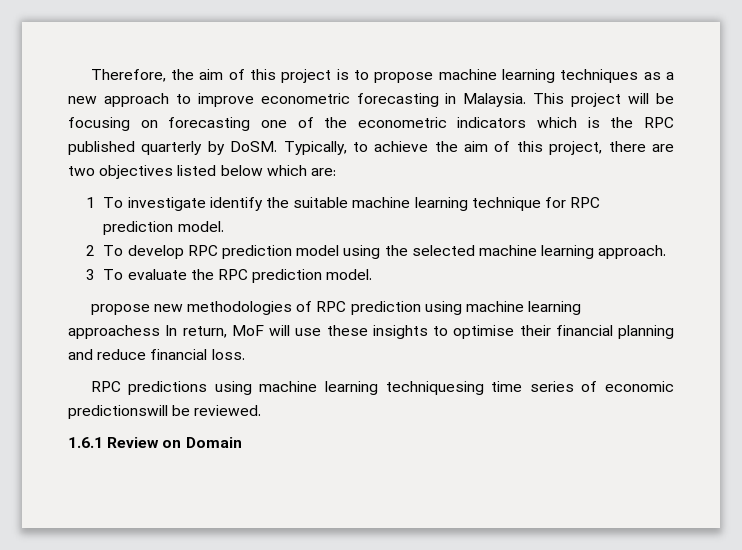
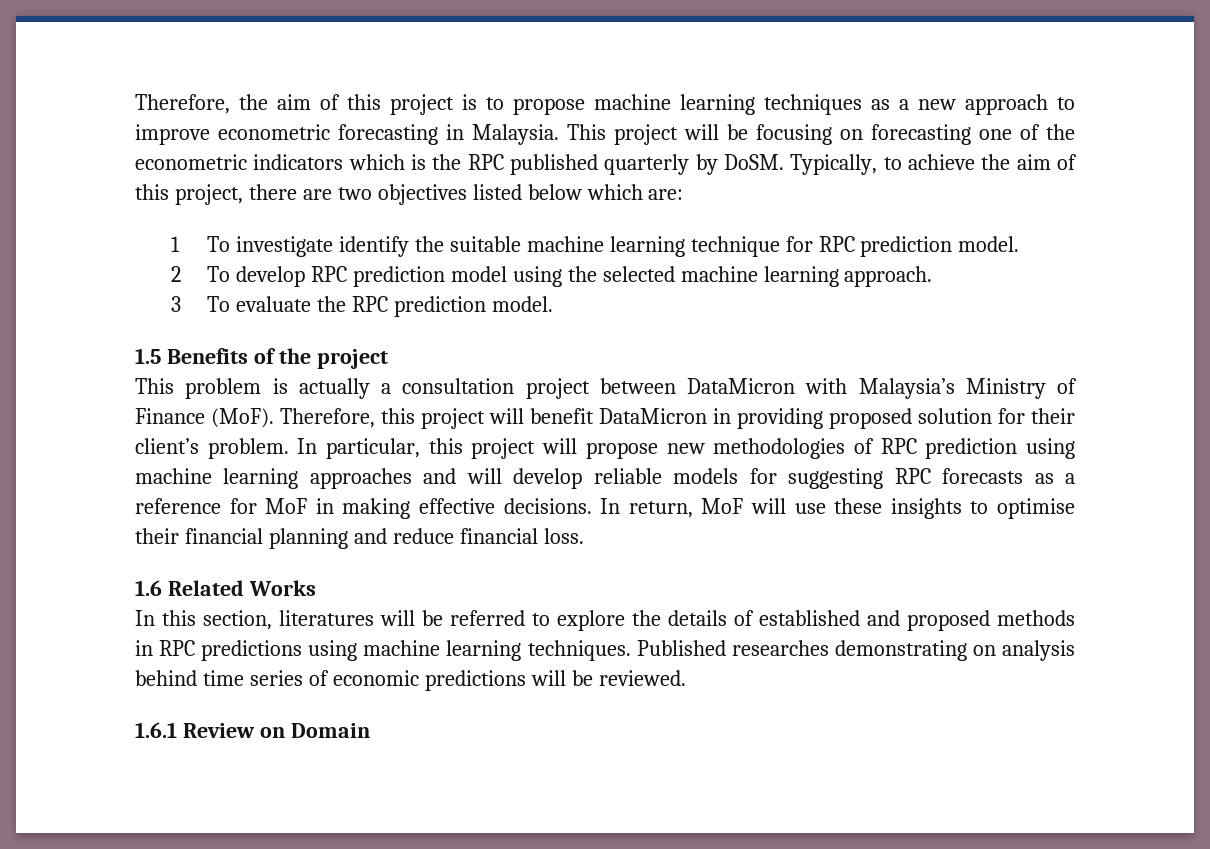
(373, 274) none -> [135,348,388,369] [135,378,1077,399] [135,408,1075,429] [135,438,578,459] 1.5 Benefits of the project // This problem is actually a consultation project between DataMicron with Malaysia’s Ministry of Finance (MoF). Therefore, this project will benefit DataMicron in providing proposed solution for their client’s problem. In particular, this project will
[68,325,160,339] approachess -> [309,468,1075,489] [135,498,592,519] approaches and will develop reliable models for suggesting RPC forecasts as a reference for MoF in making effective decisions.
(245, 354) none -> [135,580,316,596] [135,610,1075,631] [135,640,153,656] 1.6 Related Works // In this section, literatures will be referred to explore the details of established and proposed methods in
[385,381,484,395] techniquesing -> [527,640,1075,661] [135,670,197,686] techniques. Published researches demonstrating on analysis behind
[68,405,168,419] predictionswill -> [424,670,566,691] predictions will

